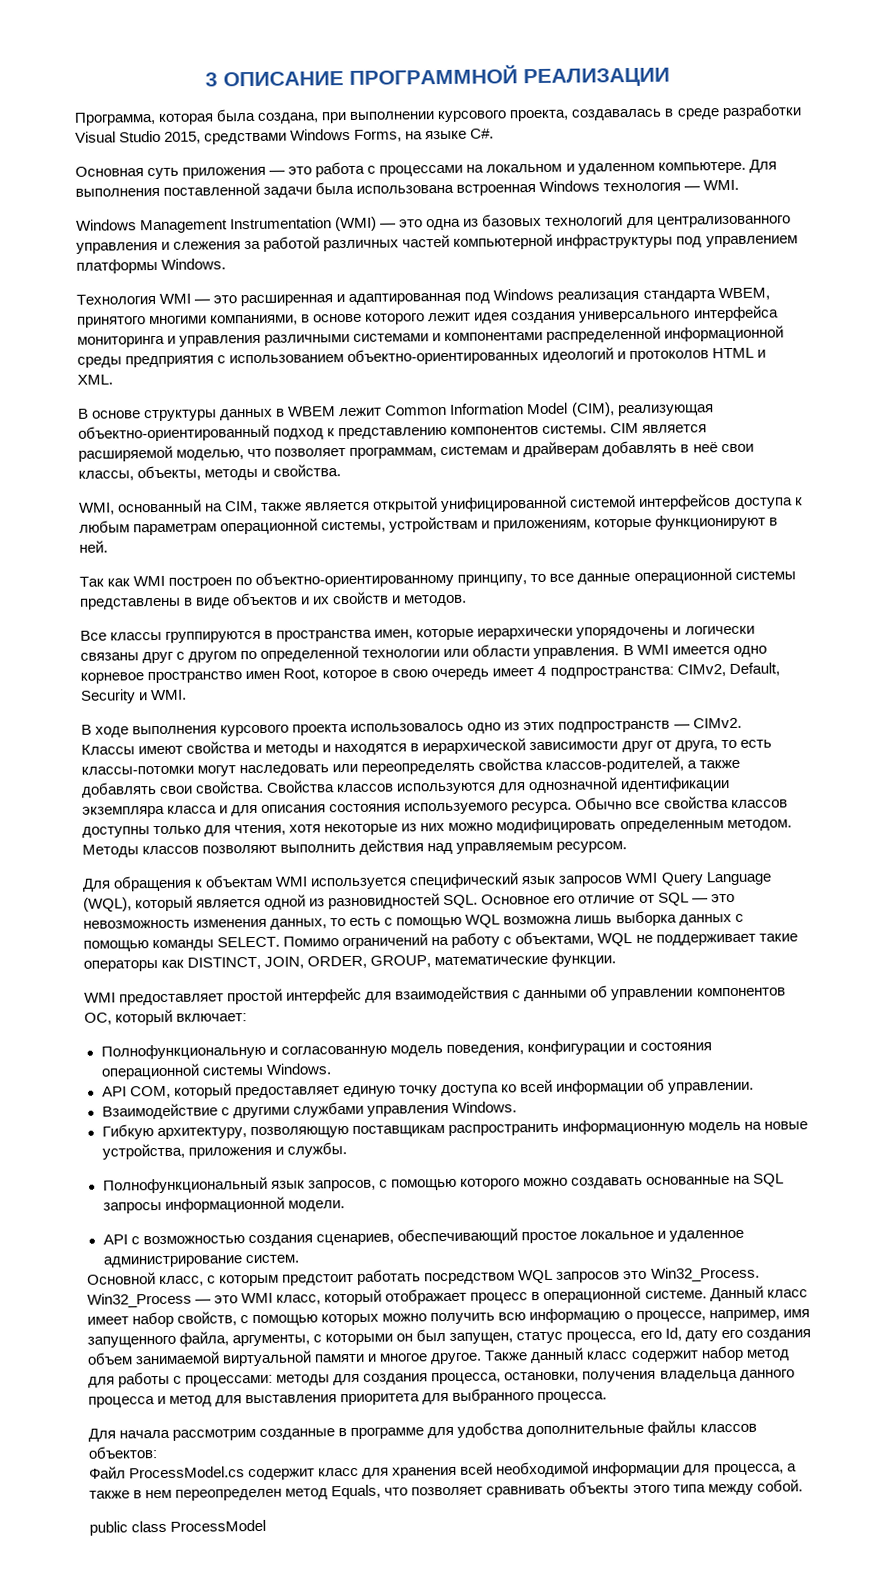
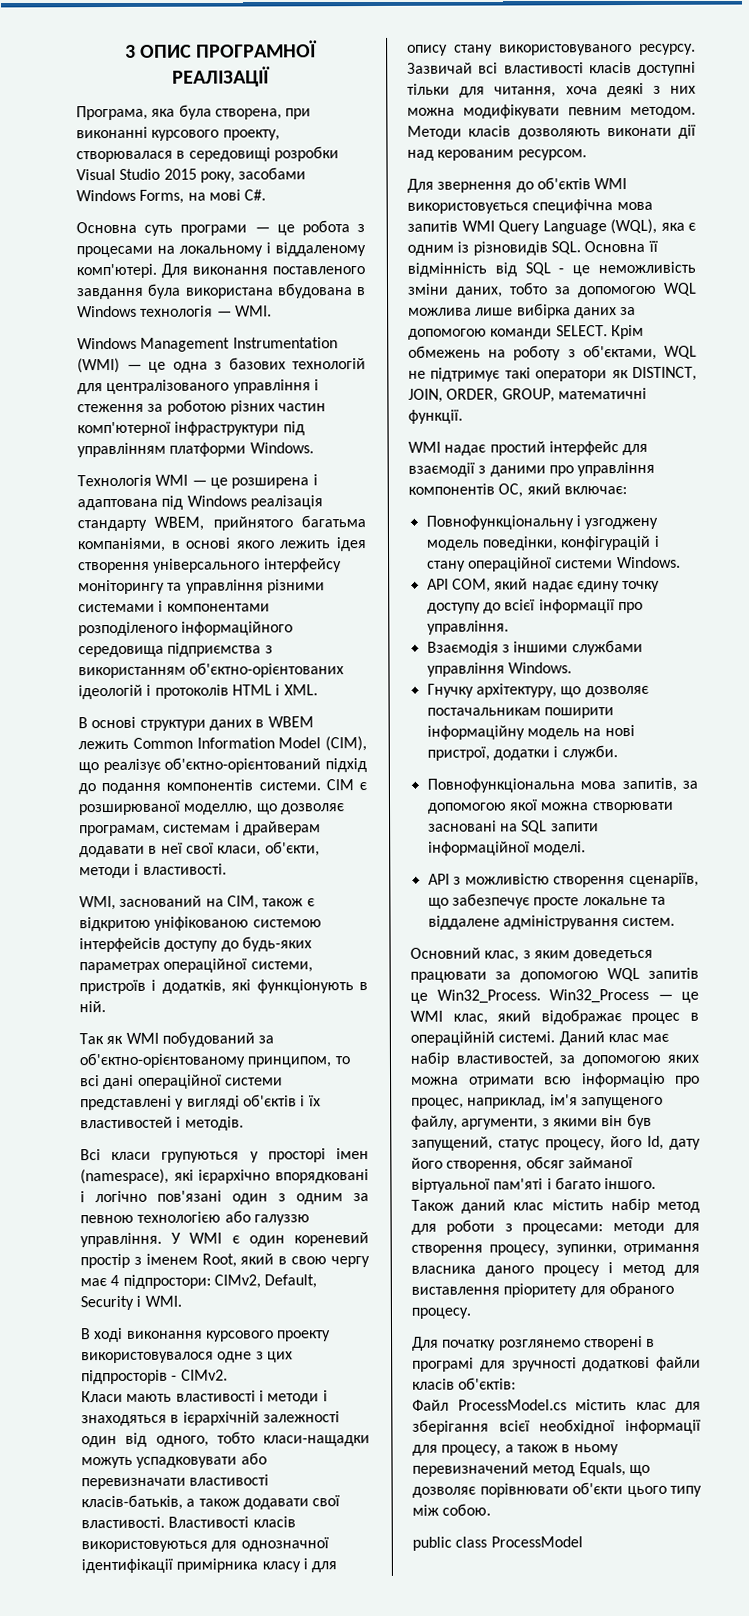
[223,64,670,88] [74,103,802,126] [75,130,288,145] ОПИСАНИЕ ПРОГРАММНОЙ РЕАЛИЗАЦИИ // Программа, которая была создана, при выполнении курсового проекта, создавалась в среде разработки Visual Studio 2015, средствами -> [140,40,319,58] [172,66,271,87] [76,104,312,121] [76,126,280,141] [76,146,339,163] [76,167,307,183] ОПИС ПРОГРАМНОЇ РЕАЛІЗАЦІЇ // Програма, яка була створена, при виконанні курсового проекту, створювалася в середовищі розробки Visual Studio 2015 року, засобами
[425,130,468,140] языке -> [208,189,241,201] мові
[75,159,777,180] [75,180,682,198] Основная суть приложения — это работа с процессами на локальном и удаленном компьютере. Для выполнения поставленной задачи была использована встроенная Windows технология -> [76,220,365,236] [76,242,366,258] [76,263,365,279] [77,283,366,300] [77,305,214,318] Основна суть програми — це робота з процесами на локальному і віддаленому комп'ютері. Для виконання поставленого завдання була використана вбудована в Windows технологія
[399,213,791,231] [76,233,798,254] [76,258,227,274] [76,294,156,305] это одна из базовых технологий для централизованного управления и слежения за работой различных частей компьютерной инфраструктуры под управлением платформы Windows. // Технология -> [148,357,366,373] [77,379,319,395] [77,399,327,415] [77,421,305,437] [77,442,314,458] [77,474,152,487] це одна з базових технологій для централізованого управління і стеження за роботою різних частин комп'ютерної інфраструктури під управлінням платформи Windows. // Технологія
[213,287,770,307] [77,305,779,328] [77,325,785,348] [77,347,767,368] это расширенная и адаптированная под Windows реализация стандарта WBEM, принятого многими компаниями, в основе которого лежит идея создания универсального интерфейса мониторинга и управления различными системами и компонентами распределенной информационной среды предприятия с использованием объектно-ориентированных идеологий и протоколов HTML и -> [209,474,318,489] [77,495,323,511] [77,515,366,532] [77,537,367,553] [78,558,342,574] [78,579,325,595] [78,600,270,613] [78,621,294,637] [78,642,273,658] [78,662,345,679] [78,684,281,700] це розширена і адаптована під Windows реалізація стандарту WBEM, прийнятого багатьма компаніями, в основі якого лежить ідея створення універсального інтерфейсу моніторингу та управління різними системами і компонентами розподіленого інформаційного середовища підприємства з використанням об'єктно-орієнтованих ідеологій і протоколів HTML і
[92,408,274,422] основе структуры данных -> [91,716,252,731] основі структури даних
[339,407,383,417] лежит -> [78,740,129,750] лежить
[617,404,714,417] [78,422,708,442] [78,440,754,462] [78,464,342,481] реализующая объектно-ориентированный подход к представлению компонентов системы. CIM является расширяемой моделью, что позволяет программам, системам и драйверам добавлять в неё свои классы, объекты, методы и свойства. -> [78,757,367,774] [78,779,368,795] [78,800,345,816] [79,821,321,837] [79,841,320,858] [79,863,227,879] що реалізує об'єктно-орієнтований підхід до подання компонентів системи. CIM є розширюваної моделлю, що дозволяє програмам, системам і драйверам додавати в неї свої класи, об'єкти, методи і властивості.
[117,499,203,513] основанный -> [119,895,203,907] заснований
[261,493,803,513] [79,514,779,536] [79,540,108,553] [79,567,796,589] [80,591,468,610] [80,625,755,643] [80,644,767,664] [80,665,674,684] также является открытой унифицированной системой интерфейсов доступа к любым параметрам операционной системы, устройствам и приложениям, которые функционируют в ней. // Так как WMI построен по объектно-ориентированному принципу, то все данные операционной системы представлены в виде объектов и их свойств и методов. // Все классы группируются в пространства имен, которые иерархически упорядочены и логически связаны друг с другом по определенной технологии или области управления. В WMI имеется одно корневое пространство имен Root, которое в свою очередь имеет 4 подпространства: -> [262,898,315,907] [79,916,322,932] [79,936,312,953] [79,958,313,974] [79,979,369,995] [79,1001,106,1013] [79,1031,275,1047] [79,1052,350,1069] [80,1074,283,1090] [80,1094,321,1111] [80,1116,244,1131] [80,1148,369,1163] [80,1168,369,1185] [80,1190,369,1205] [80,1210,310,1226] [80,1232,369,1248] [80,1253,370,1269] [80,1274,211,1289] також є відкритою уніфікованою системою інтерфейсів доступу до будь-яких параметрах операційної системи, пристроїв і додатків, які функціонують в ній. // Так як WMI побудований за об'єктно-орієнтованому принципом, то всі дані операційної системи представлені у вигляді об'єктів і їх властивостей і методів. // Всі класи групуються у просторі імен (namespace), які ієрархічно впорядковані і логічно пов'язані один з одним за певною технологією або галуззю управління. У WMI є один кореневий простір з іменем Root, який в свою чергу має 4 підпростори:
[138,692,149,701] и -> [136,1295,142,1307] і
[95,717,742,738] [81,738,772,756] [81,756,741,777] [81,777,731,798] [82,796,788,818] [82,818,792,838] [82,839,628,858] [82,871,772,892] [83,892,735,912] [83,910,744,930] [83,931,798,952] [83,959,185,972] ходе выполнения курсового проекта использовалось одно из этих подпространств — CIMv2. // Классы имеют свойства и методы и находятся в иерархической зависимости друг от друга, то есть классы-потомки могут наследовать или переопределять свойства классов-родителей, а также добавлять свои свойства. Свойства классов используются для однозначной идентификации экземпляра класса и для описания состояния используемого ресурса. Обычно все свойства классов доступны только для чтения, хотя некоторые из них можно модифицировать определенным методом. Методы классов позволяют выполнить действия над управляемым ресурсом. // Для обращения к объектам WMI используется специфический язык запросов WMI Query Language (WQL), который является одной из разновидностей SQL. Основное его отличие от SQL — это невозможность изменения данных, то есть с помощью WQL возможна лишь выборка данных с помощью команды SELECT. Помимо ограничений на работу с объектами, WQL не поддерживает такие операторы как -> [93,1327,332,1343] [81,1351,293,1364] [81,1369,228,1385] [81,1390,328,1405] [81,1411,340,1427] [81,1431,370,1448] [81,1452,267,1469] [81,1474,270,1490] [81,1494,341,1511] [81,1516,296,1529] [81,1537,329,1553] [81,1558,338,1574] [407,43,696,56] [407,61,696,76] [407,82,696,98] [407,104,696,119] [407,124,696,140] [407,149,587,161] [407,177,628,193] [407,199,653,214] [407,218,696,235] [407,240,658,256] [407,261,696,277] [407,282,697,298] [408,303,637,319] [408,324,644,340] [408,344,697,361] [408,367,629,382] ході виконання курсового проекту використовувалося одне з цих підпросторів - CIMv2. // Класи мають властивості і методи і знаходяться в ієрархічній залежності один від одного, тобто класи-нащадки можуть успадковувати або перевизначати властивості класів-батьків, а також додавати свої властивості. Властивості класів використовуються для однозначної ідентифікації примірника класу і для опису стану використовуваного ресурсу. Зазвичай всі властивості класів доступні тільки для читання, хоча деякі з них можна модифікувати певним методом. Методи класів дозволяють виконати дії над керованим ресурсом. // Для звернення до об'єктів WMI використовується специфічна мова запитів WMI Query Language (WQL), яка є одним із різновидів SQL. Основна її відмінність від SQL - це неможливість зміни даних, тобто за допомогою WQL можлива лише вибірка даних за допомогою команди SELECT. Крім обмежень на роботу з об'єктами, WQL не підтримує такі оператори як
[434,952,617,967] [84,985,786,1006] [84,1009,248,1026] [100,1040,712,1060] [100,1063,332,1080] [101,1078,755,1099] [101,1101,517,1120] [101,1119,808,1140] [101,1142,347,1160] [102,1173,784,1194] [102,1196,345,1214] [102,1228,744,1247] [102,1254,299,1268] [87,1266,760,1287] [87,1285,808,1308] [87,1308,810,1328] [87,1327,811,1348] [87,1345,790,1367] [88,1369,795,1388] [88,1388,608,1408] [88,1420,757,1442] [88,1446,158,1459] [89,1461,797,1481] [89,1479,803,1501] математические функции. // WMI предоставляет простой интерфейс для взаимодействия с данными об управлении компонентов ОС, который включает: // Полнофункциональную и согласованную модель поведения, конфигурации и состояния операционной системы Windows. // API COM, который предоставляет единую точку доступа ко всей информации об управлении. // Взаимодействие с другими службами управления Windows. // Гибкую архитектуру, позволяющую поставщикам распространить информационную модель на новые устройства, приложения и службы. // Полнофункциональный язык запросов, с помощью которого можно создавать основанные на SQL запросы информационной модели. // API с возможностью создания сценариев, обеспечивающий простое локальное и удаленное администрирование систем. // Основной класс, с которым предстоит работать посредством WQL запросов это Win32_Process. Win32_Process — это WMI класс, который отображает процесс в операционной системе. Данный класс имеет набор свойств, с помощью которых можно получить всю информацию о процессе, например, имя запущенного файла, аргументы, с которыми он был запущен, статус процесса, его Id, дату его создания объем занимаемой виртуальной памяти и многое другое. Также данный класс содержит набор метод для работы с процессами: методы для создания процесса, остановки, получения владельца данного процесса и метод для выставления приоритета для выбранного процесса. // Для начала рассмотрим созданные в программе для удобства дополнительные файлы классов объектов: // Файл ProcessModel.cs содержит класс для хранения всей необходимой информации для процесса, а также в нем переопределен метод Equals, что позволяет сравнивать объекты этого типа между собой. -> [557,387,647,400] [408,409,463,424] [408,441,649,456] [408,461,656,477] [408,483,627,498] [425,515,659,530] [425,535,659,551] [426,556,681,572] [426,578,661,593] [426,599,643,614] [426,620,509,635] [426,639,643,656] [426,662,572,677] [426,683,649,698] [426,707,614,719] [426,725,635,740] [426,745,618,761] [426,777,698,793] [426,799,674,814] [427,820,599,834] [427,841,586,856] [427,872,699,888] [427,893,666,909] [427,915,676,930] [410,947,654,962] [410,967,699,983] [410,988,699,1004] [410,1009,699,1025] [410,1031,670,1046] [410,1051,699,1067] [411,1072,700,1088] [411,1094,663,1109] [411,1113,652,1130] [411,1135,701,1151] [411,1156,633,1172] [411,1177,657,1193] [411,1197,700,1214] [411,1219,700,1235] [411,1243,700,1256] [411,1262,700,1277] [411,1281,674,1298] [411,1307,471,1319] [412,1335,656,1351] [412,1356,701,1372] [412,1377,517,1390] [412,1399,701,1413] [412,1419,701,1435] [412,1444,619,1456] [412,1462,650,1477] [412,1482,702,1498] [412,1503,492,1516] математичні функції. // WMI надає простий інтерфейс для взаємодії з даними про управління компонентів ОС, який включає: // Повнофункціональну і узгоджену модель поведінки, конфігурацій і стану операційної системи Windows. // API COM, який надає єдину точку доступу до всієї інформації про управління. // Взаємодія з іншими службами управління Windows. // Гнучку архітектуру, що дозволяє постачальникам поширити інформаційну модель на нові пристрої, додатки і служби. // Повнофункціональна мова запитів, за допомогою якої можна створювати засновані на SQL запити інформаційної моделі. // API з можливістю створення сценаріїв, що забезпечує просте локальне та віддалене адміністрування систем. // Основний клас, з яким доведеться працювати за допомогою WQL запитів це Win32_Process. Win32_Process — це WMI клас, який відображає процес в операційній системі. Даний клас має набір властивостей, за допомогою яких можна отримати всю інформацію про процес, наприклад, ім'я запущеного файлу, аргументи, з якими він був запущений, статус процесу, його Id, дату його створення, обсяг займаної віртуальної пам'яті і багато іншого. Також даний клас містить набір метод для роботи з процесами: методи для створення процесу, зупинки, отримання власника даного процесу і метод для виставлення пріоритету для обраного процесу. // Для початку розглянемо створені в програмі для зручності додаткові файли класів об'єктів: // Файл ProcessModel.cs містить клас для зберігання всієї необхідної інформації для процесу, а також в ньому перевизначений метод Equals, що дозволяє порівнювати об'єкти цього типу між собою.

